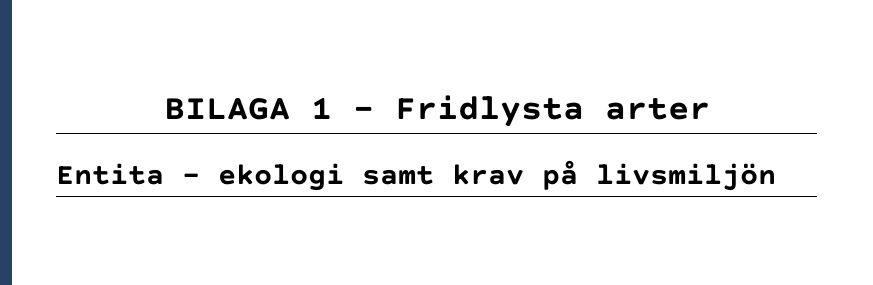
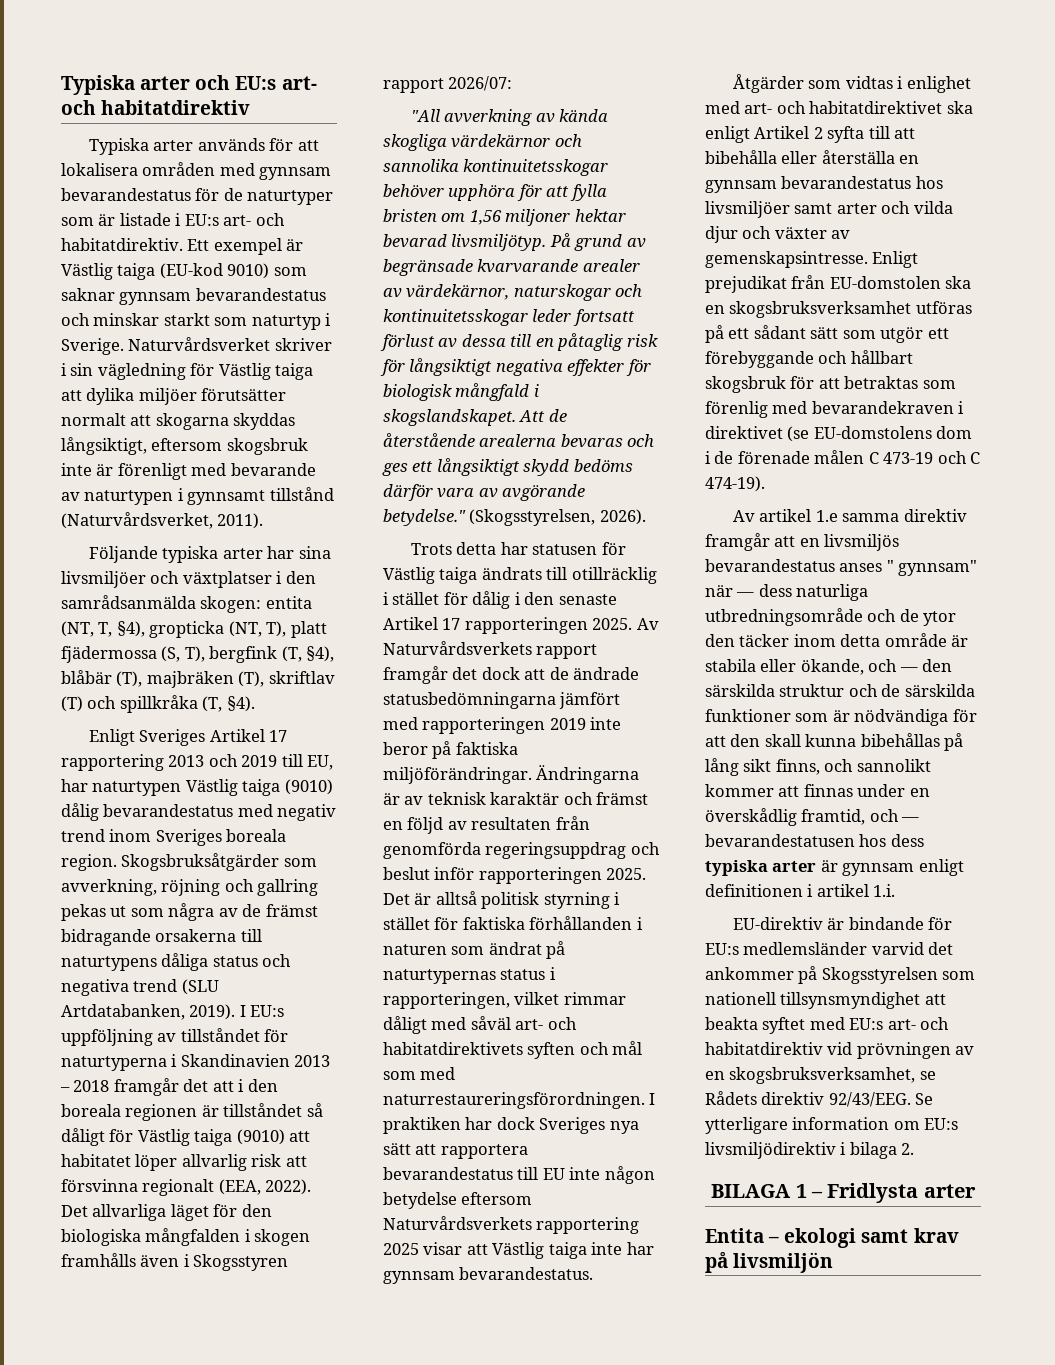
(163, 109) none -> [61,75,317,95] [61,100,251,115] [88,138,319,155] [61,162,332,180] [61,188,334,205] [61,213,285,226] [61,238,304,255] [61,263,307,280] [61,288,326,305] [61,313,332,330] [61,337,332,355] [61,363,314,380] [61,388,287,405] [61,413,296,430] [61,437,308,455] [61,463,316,480] [61,487,334,505] [61,512,264,529] [88,546,331,563] [61,571,316,588] [61,595,312,613] [61,621,327,638] [61,646,335,663] [61,670,335,688] [61,695,255,713] [88,729,288,746] [61,754,334,771] [61,779,333,796] [61,803,337,821] [61,829,287,846] [61,853,317,871] [61,879,319,896] [61,903,318,921] [61,929,262,946] [61,953,292,971] [61,979,219,996] [61,1004,285,1020] [61,1028,289,1046] [61,1054,331,1071] [60,1078,278,1096] [61,1103,323,1121] [61,1128,311,1146] [61,1154,307,1171] [61,1179,312,1196] [61,1204,272,1221] [61,1228,311,1246] [61,1253,289,1271] [383,76,513,93] [410,109,609,126] [383,134,582,151] [383,159,609,176] [383,184,607,201] [383,209,626,226] [383,233,646,251] [383,259,640,276] [383,284,643,301] [383,309,635,326] [380,333,658,351] [380,358,651,376] [383,383,539,401] [383,409,567,426] [383,433,655,448] [382,458,633,476] [383,484,586,501] [383,509,646,526] [410,542,626,555] [383,567,657,584] [383,591,617,609] [383,617,659,634] [383,641,598,659] [383,666,640,684] [383,692,621,709] [383,717,622,734] [383,741,518,759] [383,765,640,784] [383,792,649,805] [383,816,590,834] [383,842,660,859] [383,867,647,884] [383,891,621,909] [383,916,643,930] [383,941,566,959] [383,967,556,984] [383,992,626,1009] [383,1016,577,1034] [383,1041,643,1059] [383,1067,456,1080] [383,1092,656,1109] [383,1117,639,1134] [383,1143,528,1159] [383,1166,655,1184] [383,1192,533,1209] [383,1216,640,1234] [383,1242,654,1259] [383,1267,594,1284] [732,74,971,93] [705,101,973,114] [705,126,916,143] [705,150,920,164] [705,176,943,193] [705,201,953,218] [705,226,851,243] [705,251,919,268] [705,275,972,293] [705,301,972,318] [705,325,949,343] [705,350,913,368] [705,376,956,393] [705,401,965,418] [705,426,973,442] [705,450,981,464] [705,476,765,492] [732,509,967,522] [705,533,900,551] [705,559,978,576] [705,584,869,601] [705,608,957,626] [705,633,969,647] [705,659,953,675] [705,684,975,697] [705,709,977,726] [705,733,964,751] [705,758,931,776] [705,784,930,797] [705,808,920,826] [705,834,924,847] [705,859,964,876] [705,884,896,897] [732,917,953,930] [705,942,954,955] [705,966,976,984] [705,992,946,1009] [705,1017,950,1034] [705,1042,975,1059] [705,1067,936,1084] [705,1091,934,1107] [705,1117,959,1134] [705,1142,915,1159] Typiska arter och EU:s art- och habitatdirektiv // Typiska arter används för att lokalisera områden med gynnsam bevarandestatus för de naturtyper som är listade i EU:s art- och habitatdirektiv. Ett exempel är Västlig taiga (EU-kod 9010) som saknar gynnsam bevarandestatus och minskar starkt som naturtyp i Sverige. Naturvårdsverket skriver i sin vägledning för Västlig taiga att dylika miljöer förutsätter normalt att skogarna skyddas långsiktigt, eftersom skogsbruk inte är förenligt med bevarande av naturtypen i gynnsamt tillstånd (Naturvårdsverket, 2011). // Följande typiska arter har sina livsmiljöer och växtplatser i den samrådsanmälda skogen: entita (NT, T, §4), gropticka (NT, T), platt fjädermossa (S, T), bergfink (T, §4), blåbär (T), majbräken (T), skriftlav (T) och spillkråka (T, §4). // Enligt Sveriges Artikel 17 rapportering 2013 och 2019 till EU, har naturtypen Västlig taiga (9010) dålig bevarandestatus med negativ trend inom Sveriges boreala region. Skogsbruksåtgärder som avverkning, röjning och gallring pekas ut som några av de främst bidragande orsakerna till naturtypens dåliga status och negativa trend (SLU Artdatabanken, 2019). I EU:s uppföljning av tillståndet för naturtyperna i Skandinavien 2013 – 2018 framgår det att i den boreala regionen är tillståndet så dåligt för Västlig taiga (9010) att habitatet löper allvarlig risk att försvinna regionalt (EEA, 2022). Det allvarliga läget för den biologiska mångfalden i skogen framhålls även i Skogsstyren rapport 2026/07: // "All avverkning av kända skogliga värdekärnor och sannolika kontinuitetsskogar behöver upphöra för att fylla bristen om 1,56 miljoner hektar bevarad livsmiljötyp. På grund av begränsade kvarvarande arealer av värdekärnor, naturskogar och kontinuitetsskogar leder fortsatt förlust av dessa till en påtaglig risk för långsiktigt negativa effekter för biologisk mångfald i skogslandskapet. Att de återstående arealerna bevaras och ges ett långsiktigt skydd bedöms därför vara av avgörande betydelse." (Skogsstyrelsen, 2026). // Trots detta har statusen för Västlig taiga ändrats till otillräcklig i stället för dålig i den senaste Artikel 17 rapporteringen 2025. Av Naturvårdsverkets rapport framgår det dock att de ändrade statusbedömningarna jämfört med rapporteringen 2019 inte beror på faktiska miljöförändringar. Ändringarna är av teknisk karaktär och främst en följd av resultaten från genomförda regeringsuppdrag och beslut inför rapporteringen 2025. Det är alltså politisk styrning i stället för faktiska förhållanden i naturen som ändrat på naturtypernas status i rapporteringen, vilket rimmar dåligt med såväl art- och habitatdirektivets syften och mål som med naturrestaureringsförordningen. I praktiken har dock Sveriges nya sätt att rapportera bevarandestatus till EU inte någon betydelse eftersom Naturvårdsverkets rapportering 2025 visar att Västlig taiga inte har gynnsam bevarandestatus. // Åtgärder som vidtas i enlighet med art- och habitatdirektivet ska enligt Artikel 2 syfta till att bibehålla eller återställa en gynnsam bevarandestatus hos livsmiljöer samt arter och vilda djur och växter av gemenskapsintresse. Enligt prejudikat från EU-domstolen ska en skogsbruksverksamhet utföras på ett sådant sätt som utgör ett förebyggande och hållbart skogsbruk för att betraktas som förenlig med bevarandekraven i direktivet (se EU-domstolens dom i de förenade målen C 473-19 och C 474-19). // Av artikel 1.e samma direktiv framgår att en livsmiljös bevarandestatus anses " gynnsam" när — dess naturliga utbredningsområde och de ytor den täcker inom detta område är stabila eller ökande, och — den särskilda struktur och de särskilda funktioner som är nödvändiga för att den skall kunna bibehållas på lång sikt finns, och sannolikt kommer att finnas under en överskådlig framtid, och — bevarandestatusen hos dess typiska arter är gynnsam enligt definitionen i artikel 1.i. // EU-direktiv är bindande för EU:s medlemsländer varvid det ankommer på Skogsstyrelsen som nationell tillsynsmyndighet att beakta syftet med EU:s art- och habitatdirektiv vid prövningen av en skogsbruksverksamhet, se Rådets direktiv 92/43/EEG. Se ytterligare information om EU:s livsmiljödirektiv i bilaga 2. //

